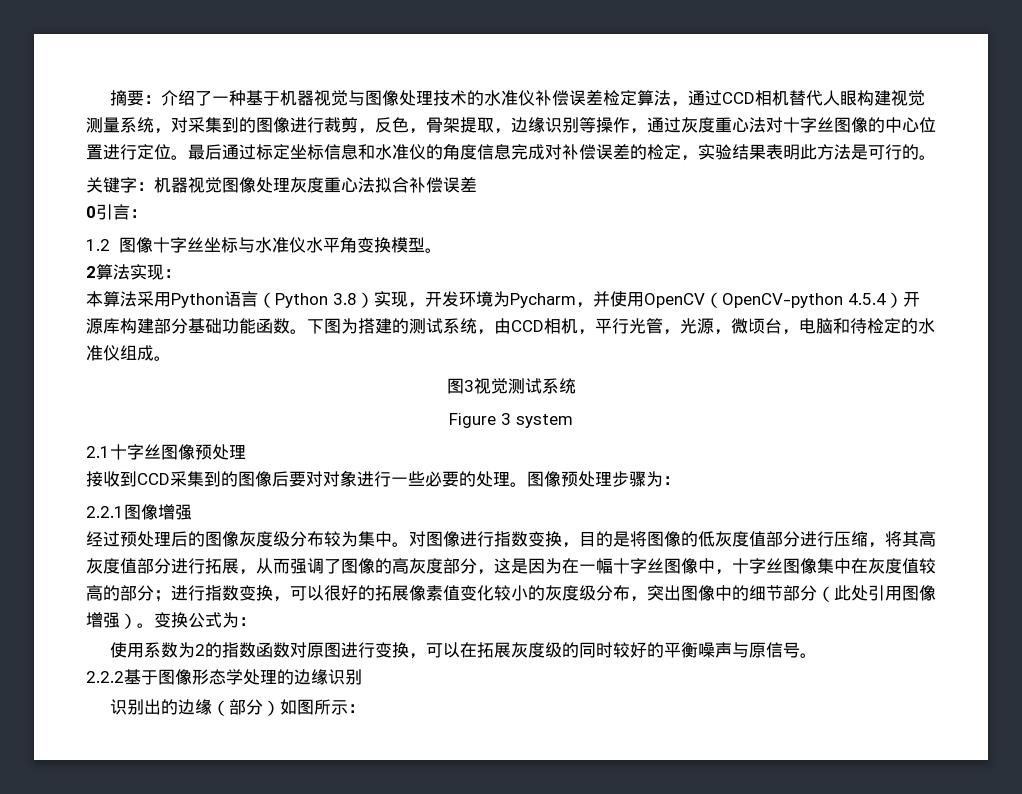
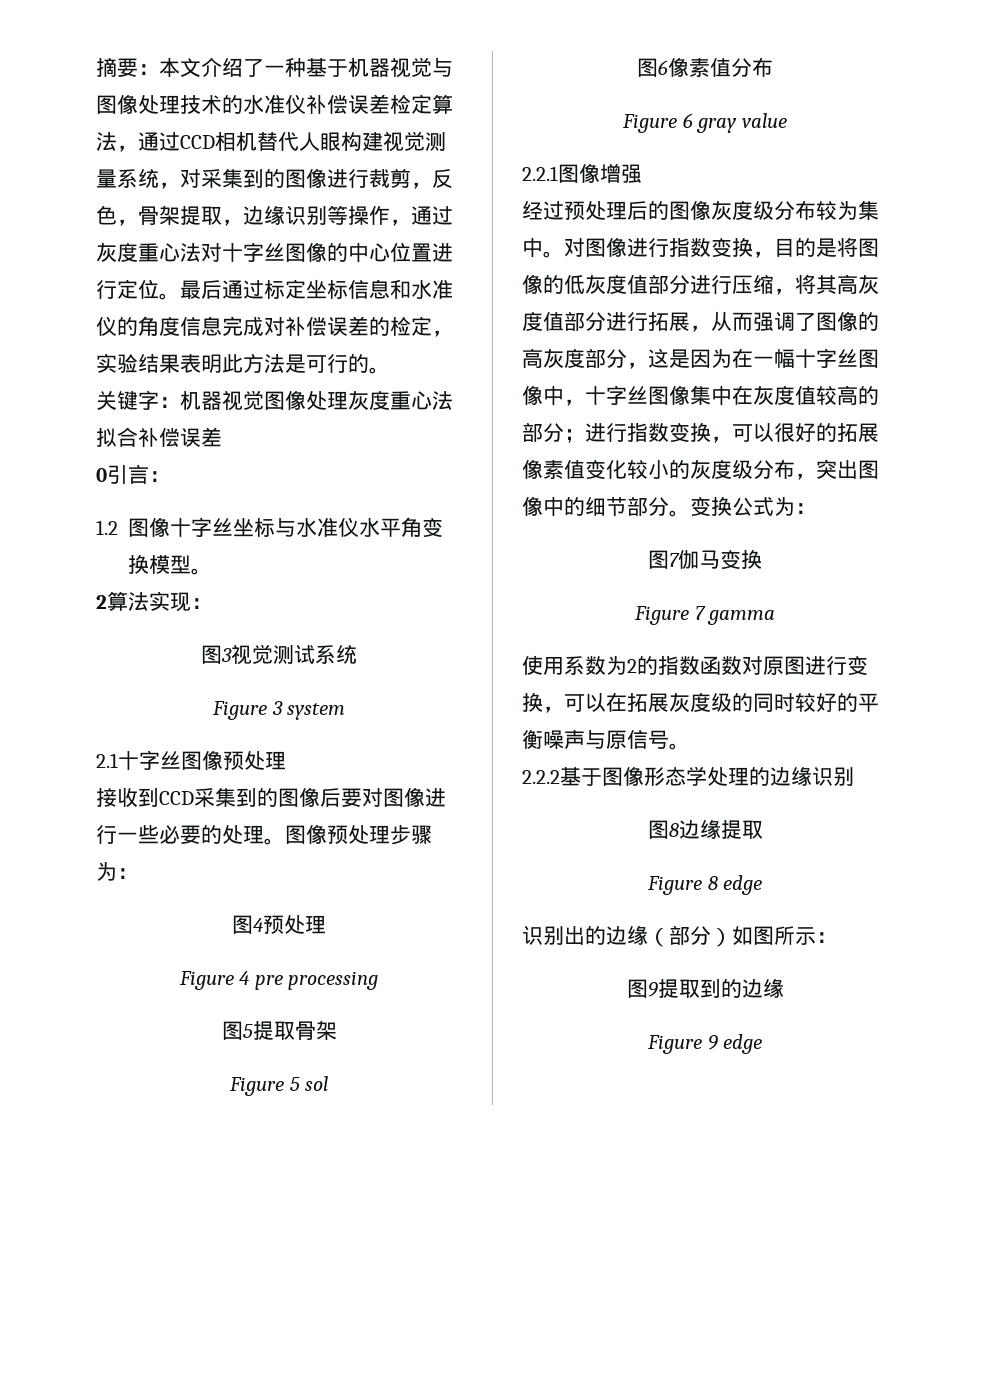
(161, 99) none -> [159,57,201,78] 本文
[86,291,920,308] [86,318,935,335] [86,345,171,361] // 本算法采用Python语言（Python 3.8）实现，开发环境为Pycharm，并使用OpenCV（OpenCV-python 4.5.4）开源库构建部分基础功能函数。下图为搭建的测试系统，由CCD相机，平行光管，光源，微顷台，电脑和待检定的水准仪组成。 -> (212, 603) none
[323,470,357,487] 对象 -> [383,787,425,807] 图像
(680, 480) none -> [232,914,326,934] [178,971,379,990] [221,1020,337,1040] [228,1076,329,1096] [637,57,773,78] [622,113,787,133] // 图4预处理 // Figure 4 pre processing // 图5提取骨架 // Figure 5 sol // 图6像素值分布 // Figure 6 gray value
[817,585,936,602] [86,612,137,629] （此处引用图像增强） -> (669, 506) none
(256, 621) none -> [648,549,762,569] [633,606,776,625] // 图7伽马变换 // Figure 7 gamma
(362, 677) none -> [647,820,763,839] [646,875,763,895] // 图8边缘提取 // Figure 8 edge
(365, 708) none -> [626,979,784,998] [646,1034,763,1054] // 图9提取到的边缘 // Figure 9 edge

